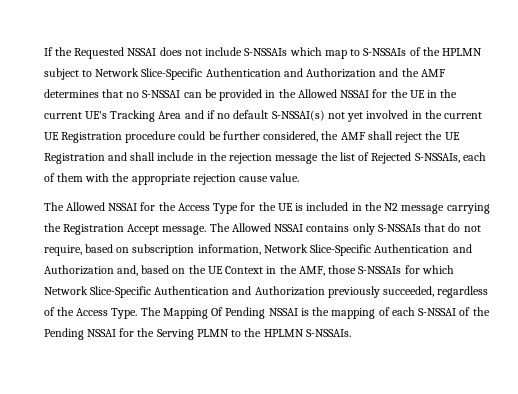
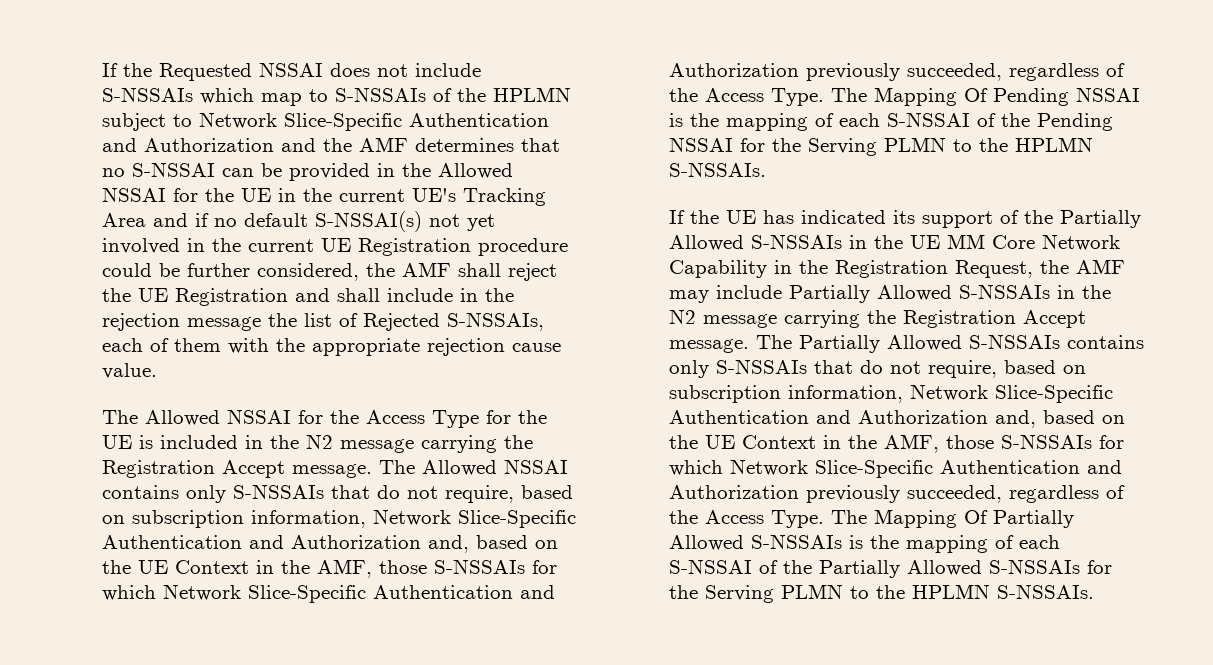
(351, 333) none -> [668,210,1141,228] [668,234,1120,251] [668,259,1125,278] [668,284,1111,303] [668,309,1086,328] [668,334,1144,353] [668,359,1086,378] [668,384,1113,403] [668,410,1125,428] [668,434,1124,453] [668,459,1122,478] [668,485,1125,503] [668,509,1074,528] [668,534,1060,553] [668,559,1112,578] [668,584,1094,603] // If the UE has indicated its support of the Partially Allowed S-NSSAIs in the UE MM Core Network Capability in the Registration Request, the AMF may include Partially Allowed S-NSSAIs in the N2 message carrying the Registration Accept message. The Partially Allowed S-NSSAIs contains only S-NSSAIs that do not require, based on subscription information, Network Slice-Specific Authentication and Authorization and, based on the UE Context in the AMF, those S-NSSAIs for which Network Slice-Specific Authentication and Authorization previously succeeded, regardless of the Access Type. The Mapping Of Partially Allowed S-NSSAIs is the mapping of each S-NSSAI of the Partially Allowed S-NSSAIs for the Serving PLMN to the HPLMN S-NSSAIs.

